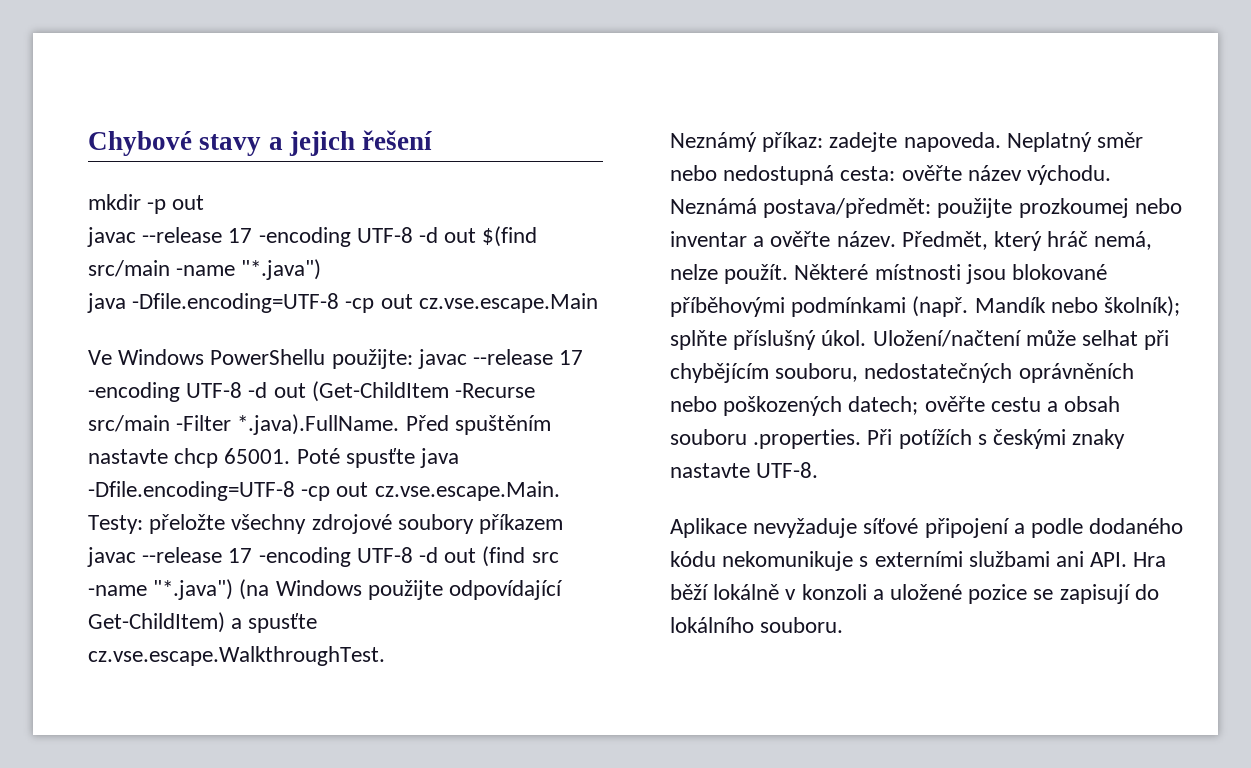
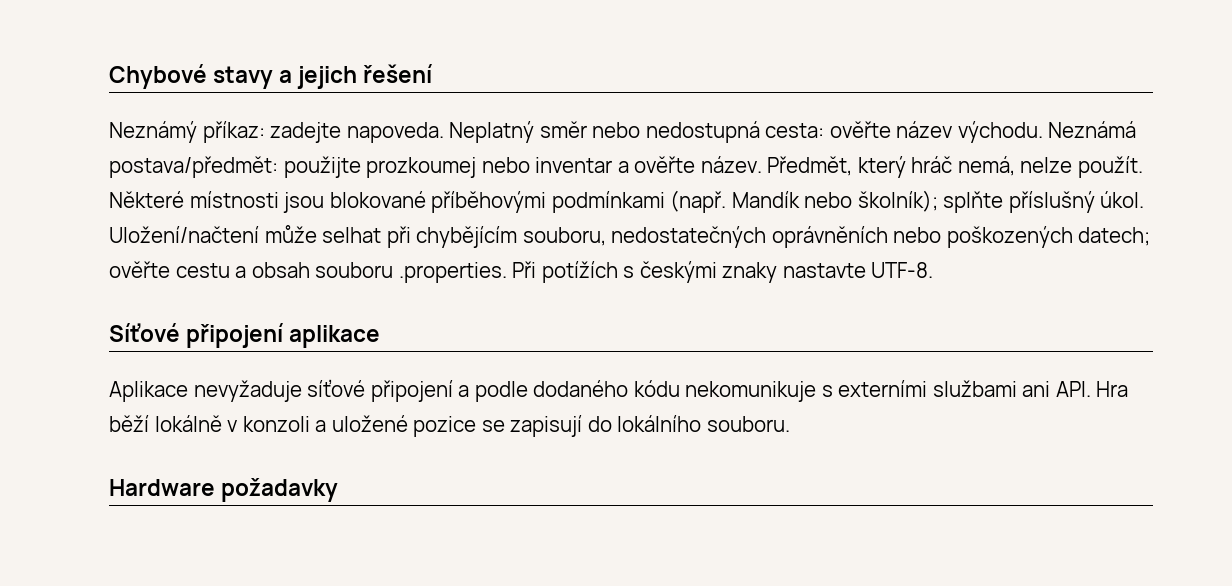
[88,194,205,214] [87,226,538,247] [88,259,322,280] [87,293,598,313] [88,349,584,369] [88,381,536,402] [88,414,551,435] [88,448,460,468] [88,481,560,501] [88,514,564,534] [87,546,559,567] [88,579,564,600] [88,612,318,633] [88,646,385,666] // mkdir -p out // javac --release 17 -encoding UTF-8 -d out $(find src/main -name "*.java") // java -Dfile.encoding=UTF-8 -cp out cz.vse.escape.Main // Ve Windows PowerShellu použijte: javac --release 17 -encoding UTF-8 -d out (Get-ChildItem -Recurse src/main -Filter *.java).FullName. Před spuštěním nastavte chcp 65001. Poté spusťte java -Dfile.encoding=UTF-8 -cp out cz.vse.escape.Main. Testy: přeložte všechny zdrojové soubory příkazem javac --release 17 -encoding UTF-8 -d out (find src -name "*.java") (na Windows použijte odpovídající Get-ChildItem) a spusťte cz.vse.escape.WalkthroughTest. -> (433, 73) none
(819, 470) none -> [109,323,381,348] // Síťové připojení aplikace
(844, 625) none -> [109,478,339,502] // Hardware požadavky

